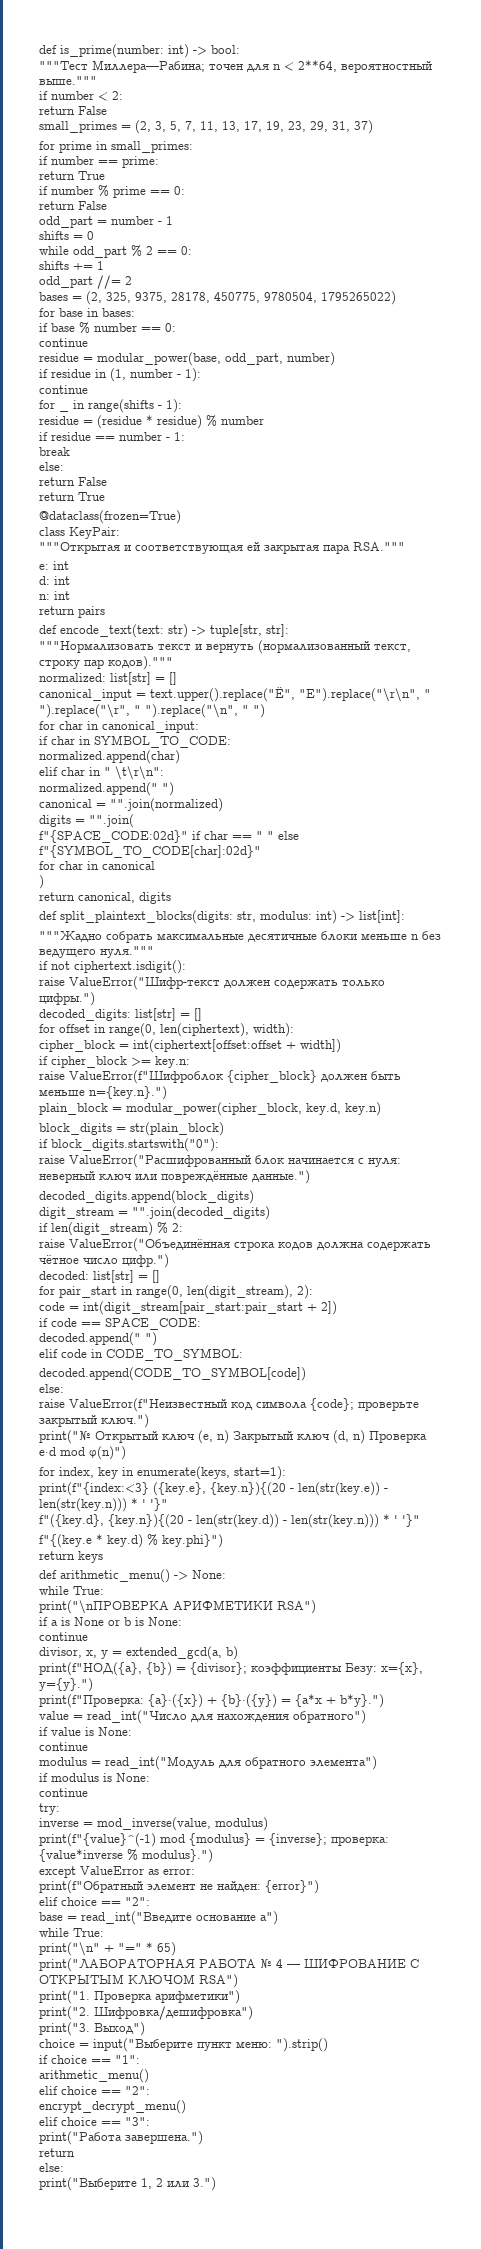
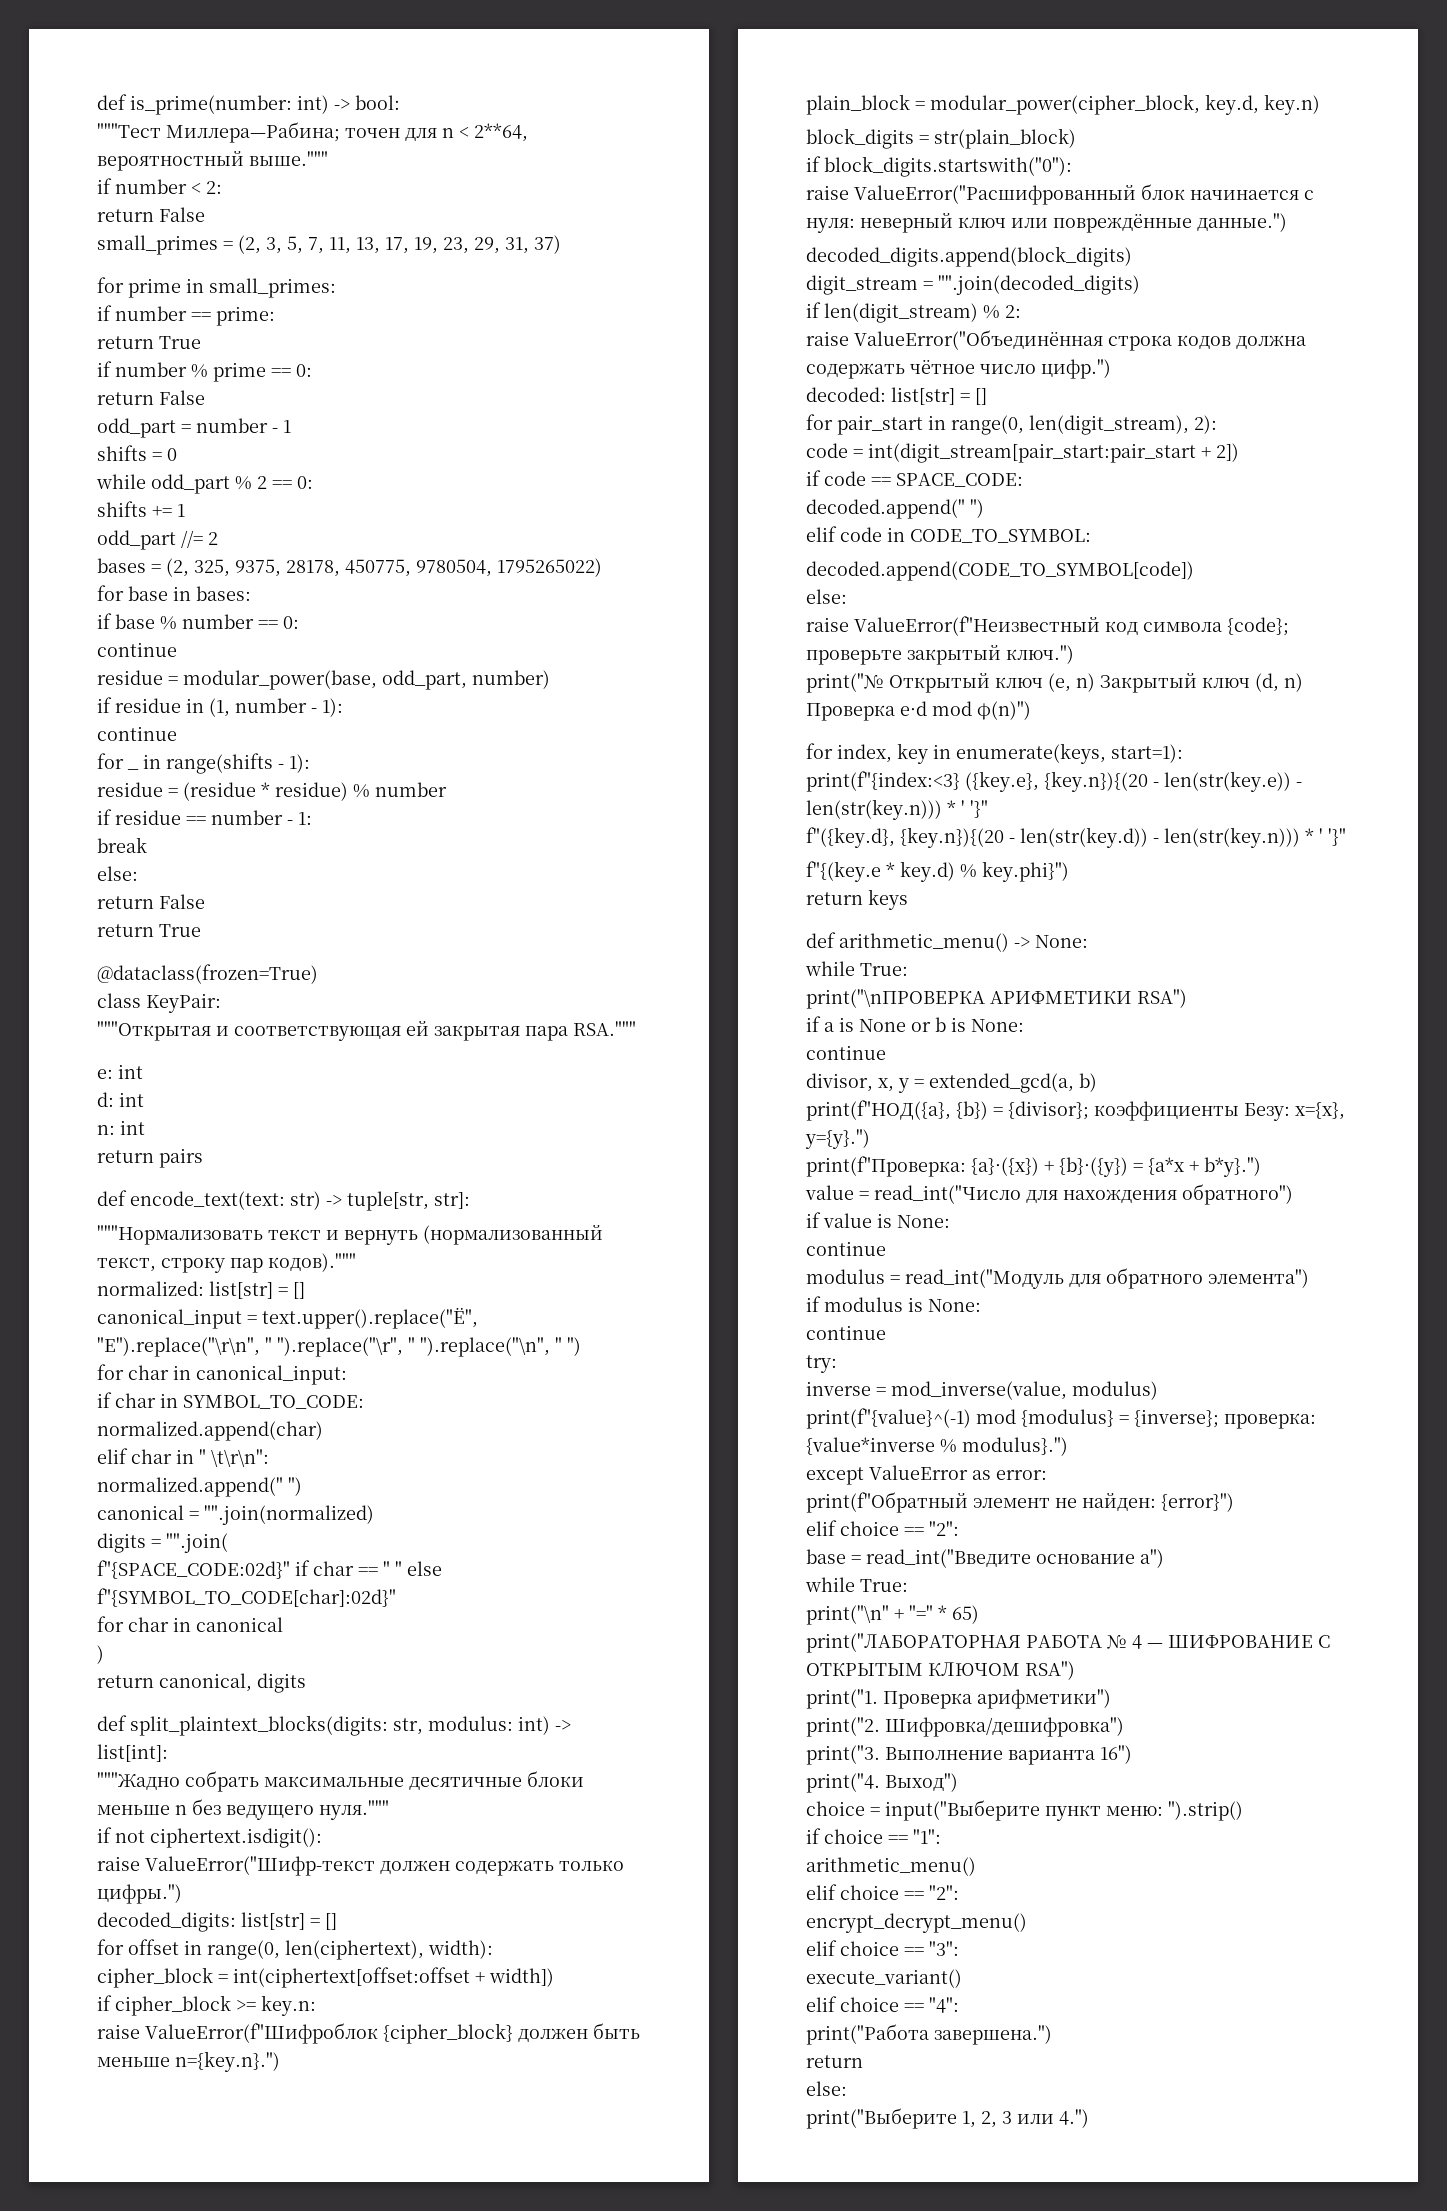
(90, 2029) none -> [885,1745,1132,1765] [806,1773,880,1793] Выполнение варианта 16") // print("4.
(150, 2121) none -> [806,1969,962,1988] [806,1996,959,2013] // execute_variant() // elif choice == "4":
[156,2177,216,2191] 2 или 3.") -> [981,2109,1089,2128] 2, 3 или 4.")

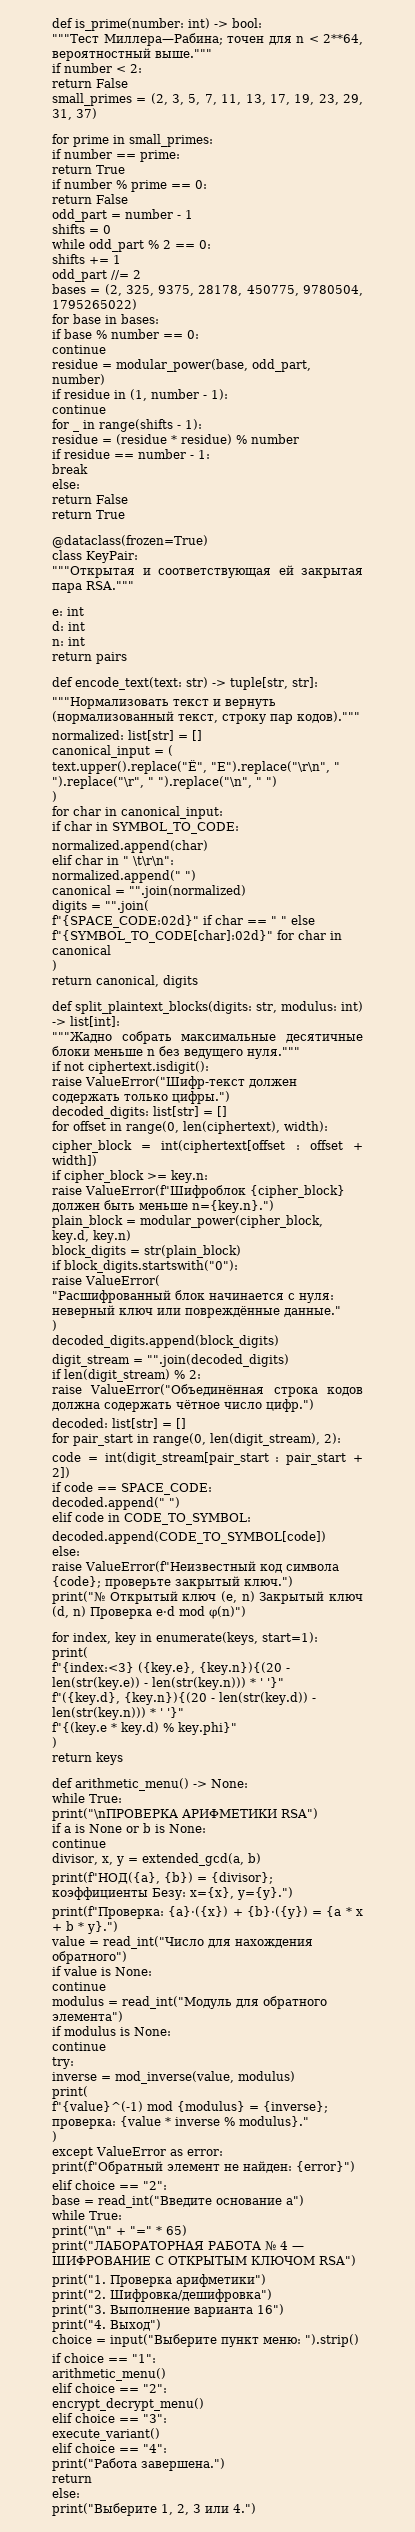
(257, 1319) none -> [168,745,173,756] ( //
(581, 1346) none -> [52,791,57,802] // )
(396, 1597) // -> (273, 936) none
[233,1967,470,1988] int(ciphertext[offset:offset -> [161,1140,343,1153] int(ciphertext[offset : offset
[854,185,1136,205] ValueError("Расшифрованный -> [85,1275,160,1286] [52,1290,171,1303] ValueError( // "Расшифрованный
[1197,213,1287,232] данные.") -> [284,1306,341,1317] [52,1320,57,1331] данные." // )
[868,443,1196,463] int(digit_stream[pair_start:pair_start -> [104,1452,347,1465] int(digit_stream[pair_start : pair_start
[806,771,960,792] print(f"{index:<3} -> [52,1647,88,1660] [52,1662,134,1673] print( // f"{index:<3}
[982,861,1069,882] key.phi}") -> [177,1722,237,1735] [52,1737,57,1748] key.phi}" // )
[1148,1157,1261,1177] {a*x + b*y}.") -> [326,1906,363,1917] [52,1921,118,1934] {a * x + b * y}.")
[806,1408,971,1429] print(f"{value}^(-1) -> [52,2086,88,2099] [52,2101,143,2112] print( // f"{value}^(-1)
[806,1437,1068,1456] {value*inverse % modulus}.") -> [120,2116,309,2127] [52,2131,57,2142] {value * inverse % modulus}." // )

